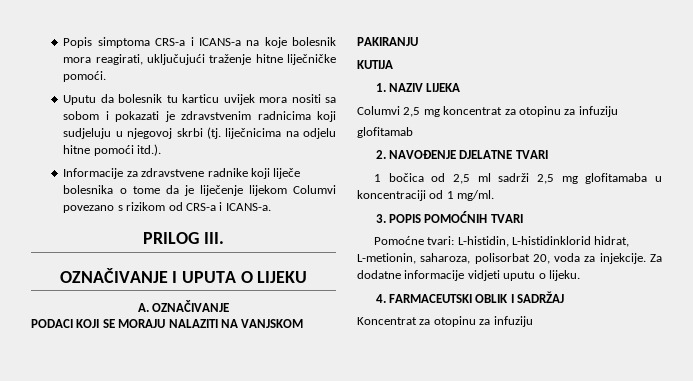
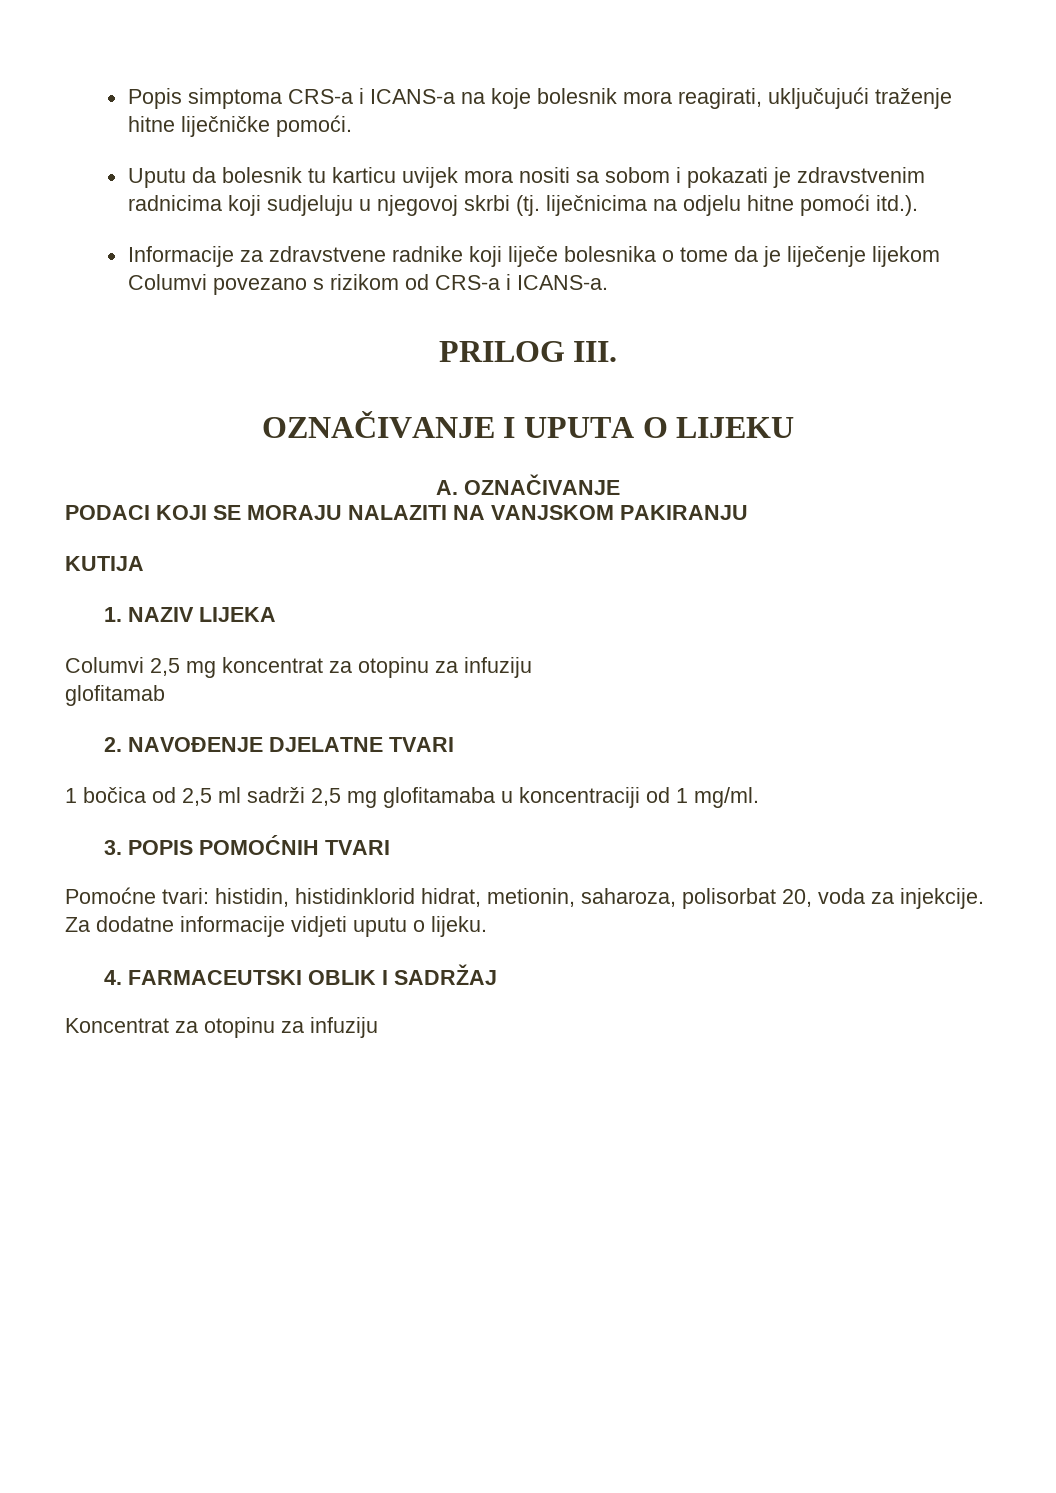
[457,236,630,247] [357,253,416,264] L-histidin, L-histidinklorid hidrat, L-metionin, -> [215,888,575,907] histidin, histidinklorid hidrat, metionin,

